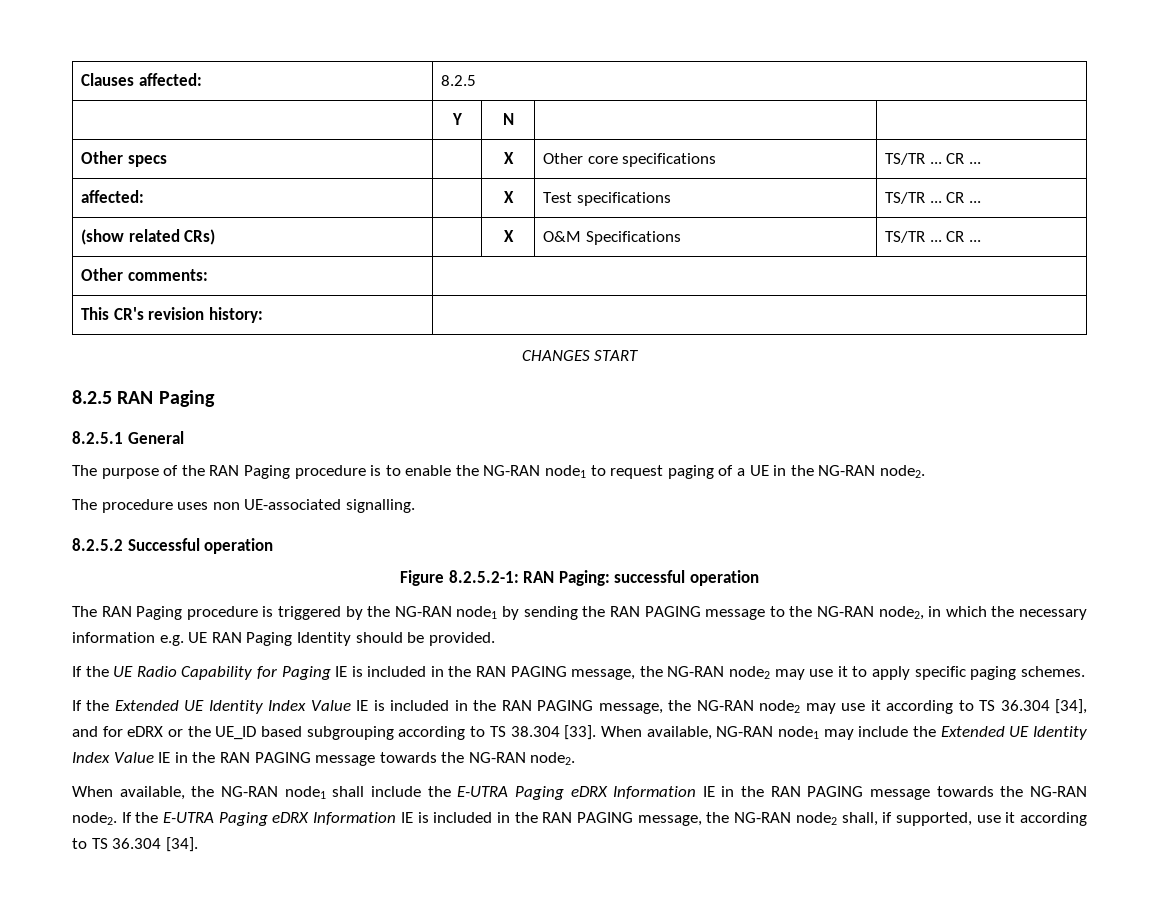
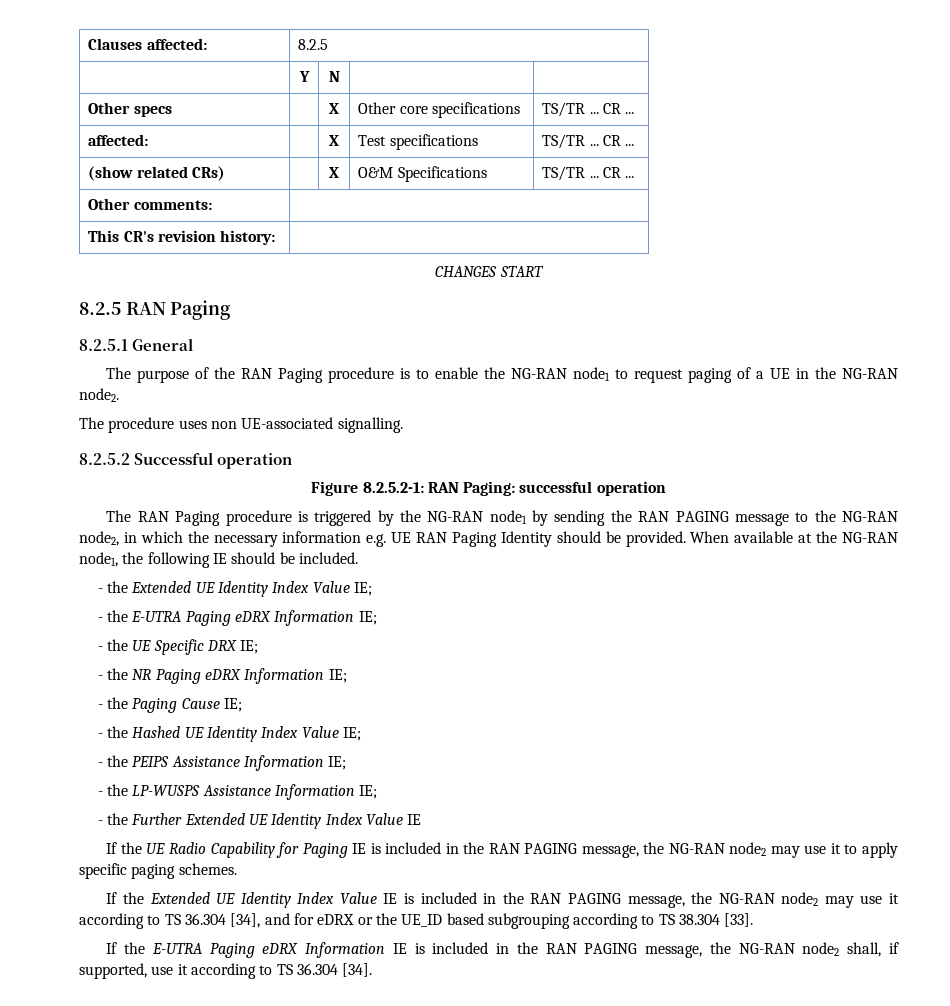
(495, 639) none -> [690,531,899,543] [79,552,358,568] [97,581,373,597] [97,610,377,626] [97,639,259,655] [97,668,347,684] [97,697,243,713] [97,726,362,742] [97,755,347,771] [97,784,378,800] [97,813,422,829] When available at the NG-RAN node1, the following IE should be included. // - the Extended UE Identity Index Value IE; // - the E-UTRA Paging eDRX Information IE; // - the UE Specific DRX IE; // - the NR Paging eDRX Information IE; // - the Paging Cause IE; // - the Hashed UE Identity Index Value IE; // - the PEIPS Assistance Information IE; // - the LP-WUSPS Assistance Information IE; // - the Further Extended UE Identity Index Value IE
[600,726,1087,740] [72,752,576,766] [72,786,1087,800] [72,812,117,825] When available, NG-RAN node1 may include the Extended UE Identity Index Value IE in the RAN PAGING message towards the NG-RAN node2. // When available, the NG-RAN node1 shall include the E-UTRA Paging eDRX Information IE in the RAN PAGING message towards the NG-RAN node2. -> (754, 920) //

